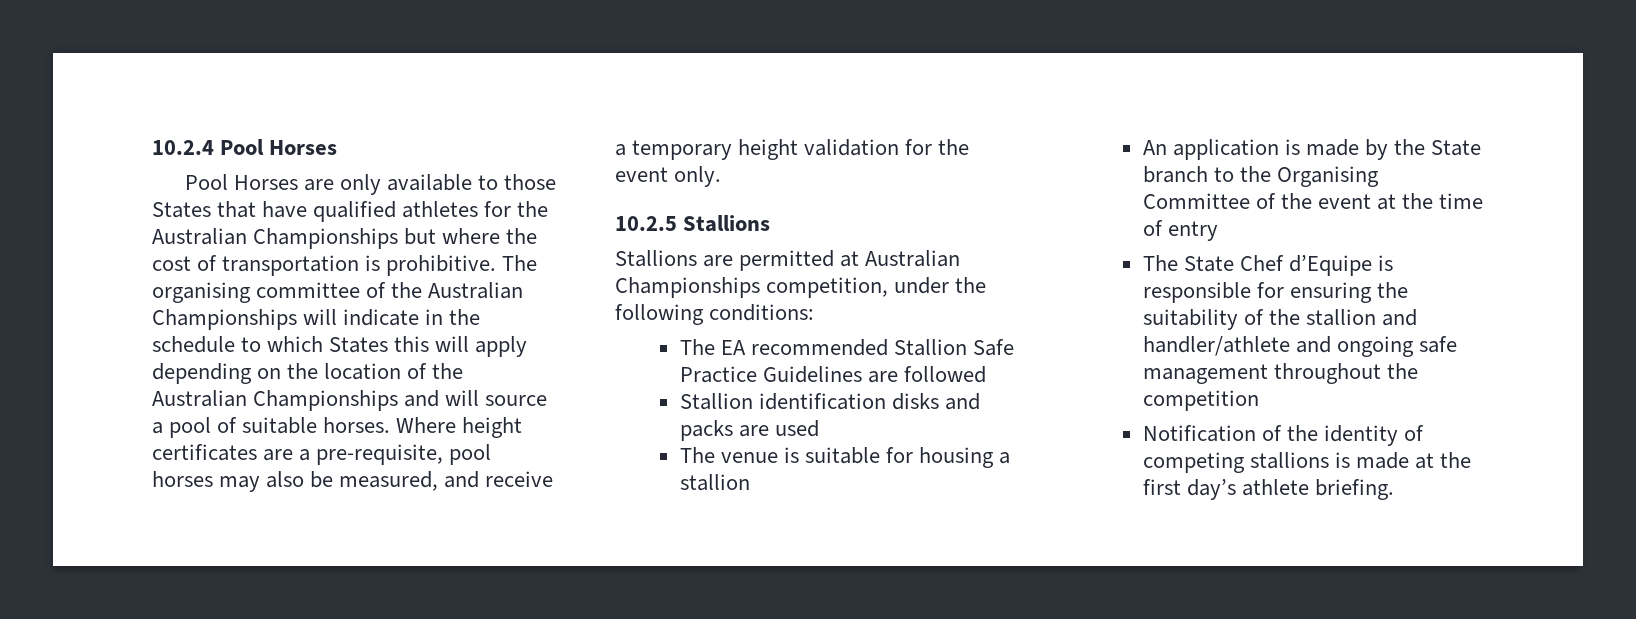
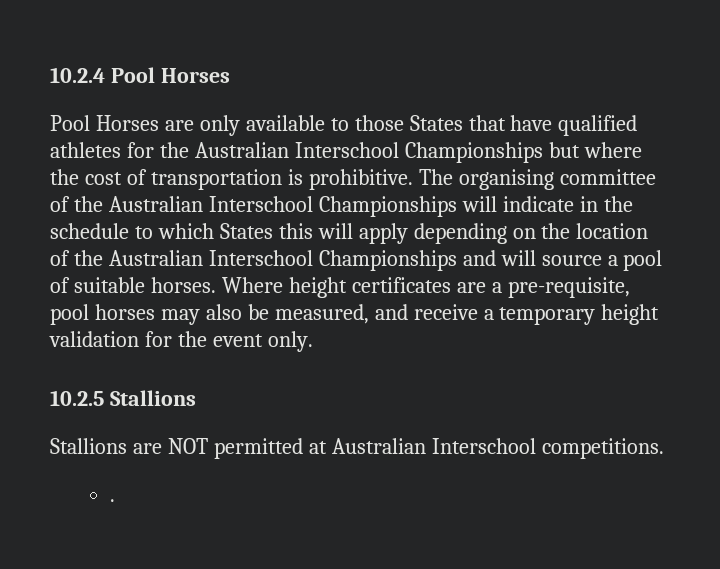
(247, 236) none -> [294,142,399,158] Interschool
(524, 290) none -> [208,196,313,212] Interschool
(247, 398) none -> [208,250,313,266] Interschool
(734, 261) none -> [167,438,208,454] NOT
[615,277,987,298] [615,304,815,325] [679,339,1015,356] [679,366,986,383] [679,393,980,410] [679,420,819,441] [679,447,1011,468] [679,474,750,491] [1142,139,1482,160] [1142,166,1379,187] [1142,193,1484,210] [1142,220,1218,241] [1142,255,1394,276] [1142,282,1408,303] [1142,309,1418,330] [1142,336,1457,357] [1142,363,1418,384] [1142,390,1259,411] [1142,425,1425,446] [1142,452,1472,473] [1142,479,1394,500] Championships competition, under the following conditions: // The EA recommended Stallion Safe Practice Guidelines are followed // Stallion identification disks and packs are used // The venue is suitable for housing a stallion // An application is made by the State branch to the Organising Committee of the event at the time of entry // The State Chef d’Equipe is responsible for ensuring the suitability of the stallion and handler/athlete and ongoing safe management throughout the competition // Notification of the identity of competing stallions is made at the first day’s athlete briefing. -> [431,438,664,459] [110,499,116,502] Interschool competitions. // .

